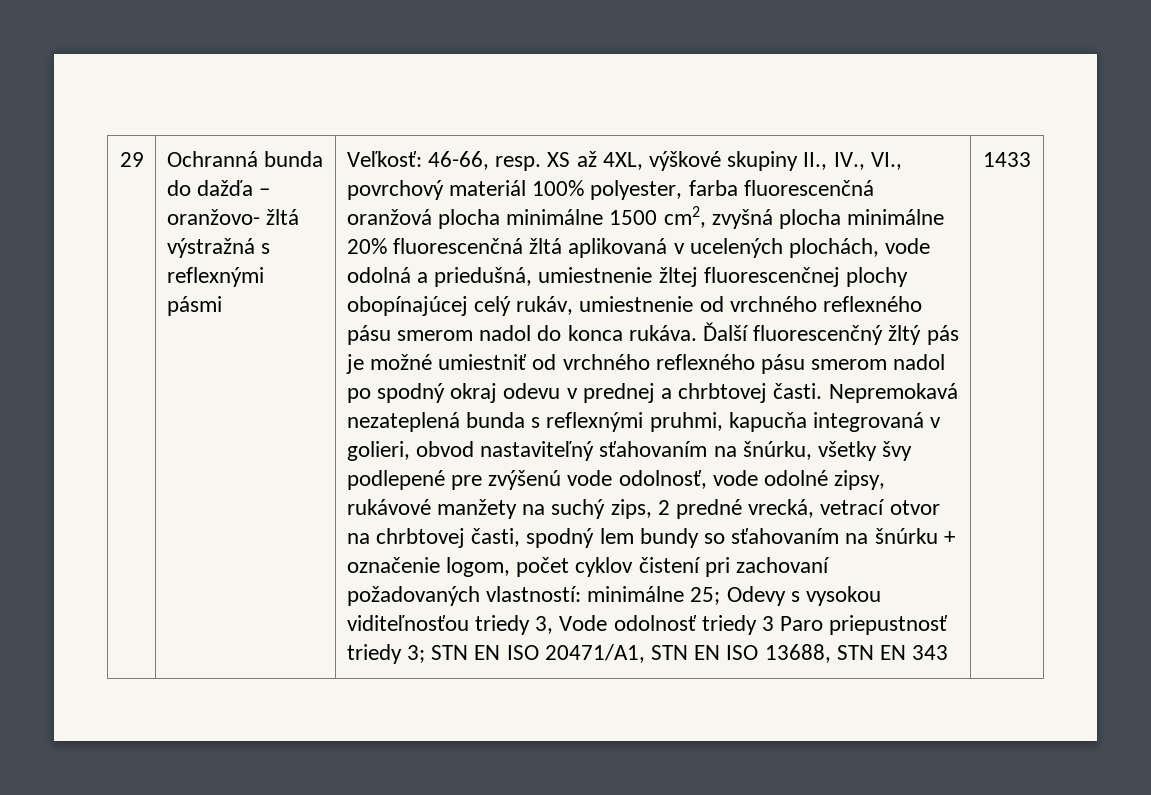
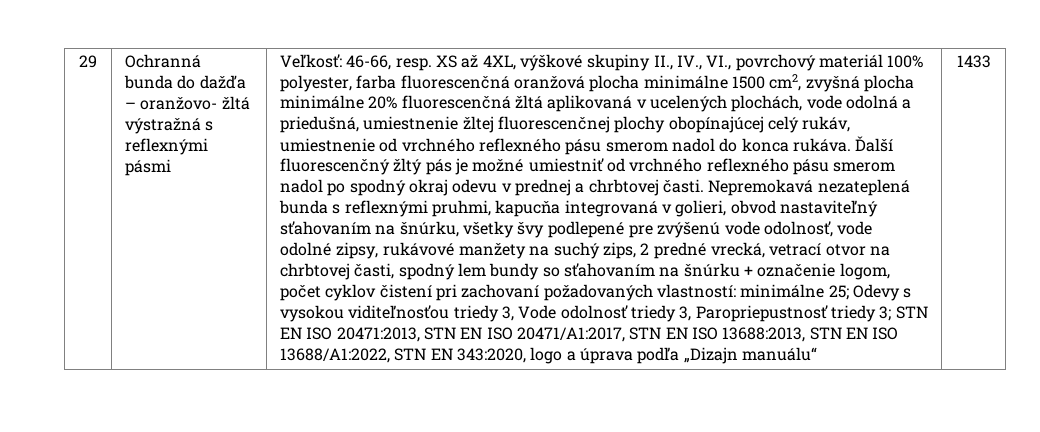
[762,615,949,635] 3 Paro priepustnosť -> [679,305,828,322] 3, Paropriepustnosť
[544,644,949,663] 20471/A1, STN EN ISO 13688, STN EN 343 -> [336,327,899,342] [280,347,817,364] 20471:2013, STN EN ISO 20471/A1:2017, STN EN ISO 13688:2013, STN EN ISO 13688/A1:2022, STN EN 343:2020, logo a úprava podľa „Dizajn manuálu“

